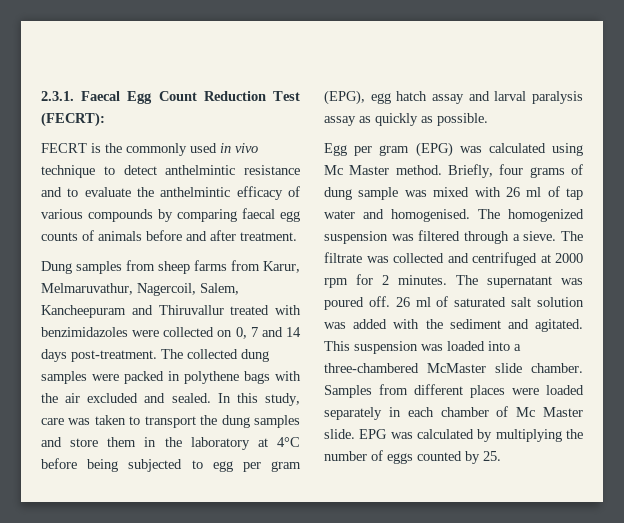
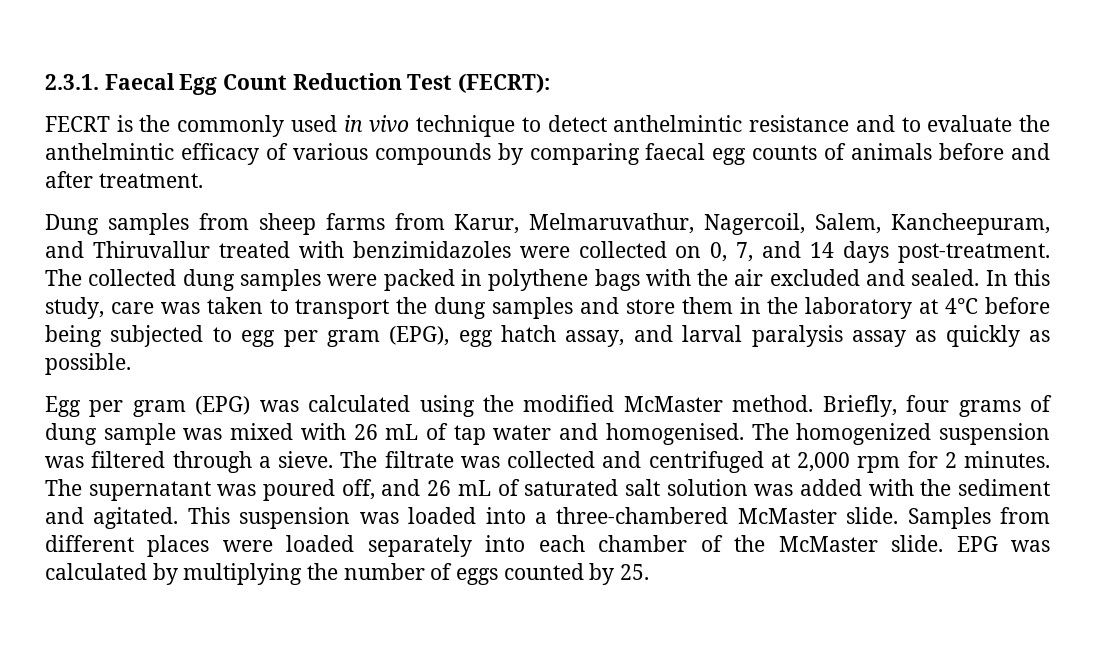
[41,305,126,318] Kancheepuram -> [890,213,1050,235] Kancheepuram,
[250,327,258,337] 7 -> [736,242,754,262] 7,
[432,94,464,104] assay -> [565,330,625,347] assay,
[324,165,390,175] Mc Master -> [483,395,723,412] the modified McMaster
[526,187,542,197] ml -> [385,424,419,440] mL
[555,253,583,263] 2000 -> [797,452,850,472] 2,000
[368,296,431,307] off. 26 ml -> [341,479,491,500] off, and 26 mL
[495,363,583,373] slide chamber. -> [846,507,899,524] slide.
[388,407,401,417] in -> [485,535,526,552] into
[516,407,583,417] Mc Master -> [734,535,878,552] the McMaster

